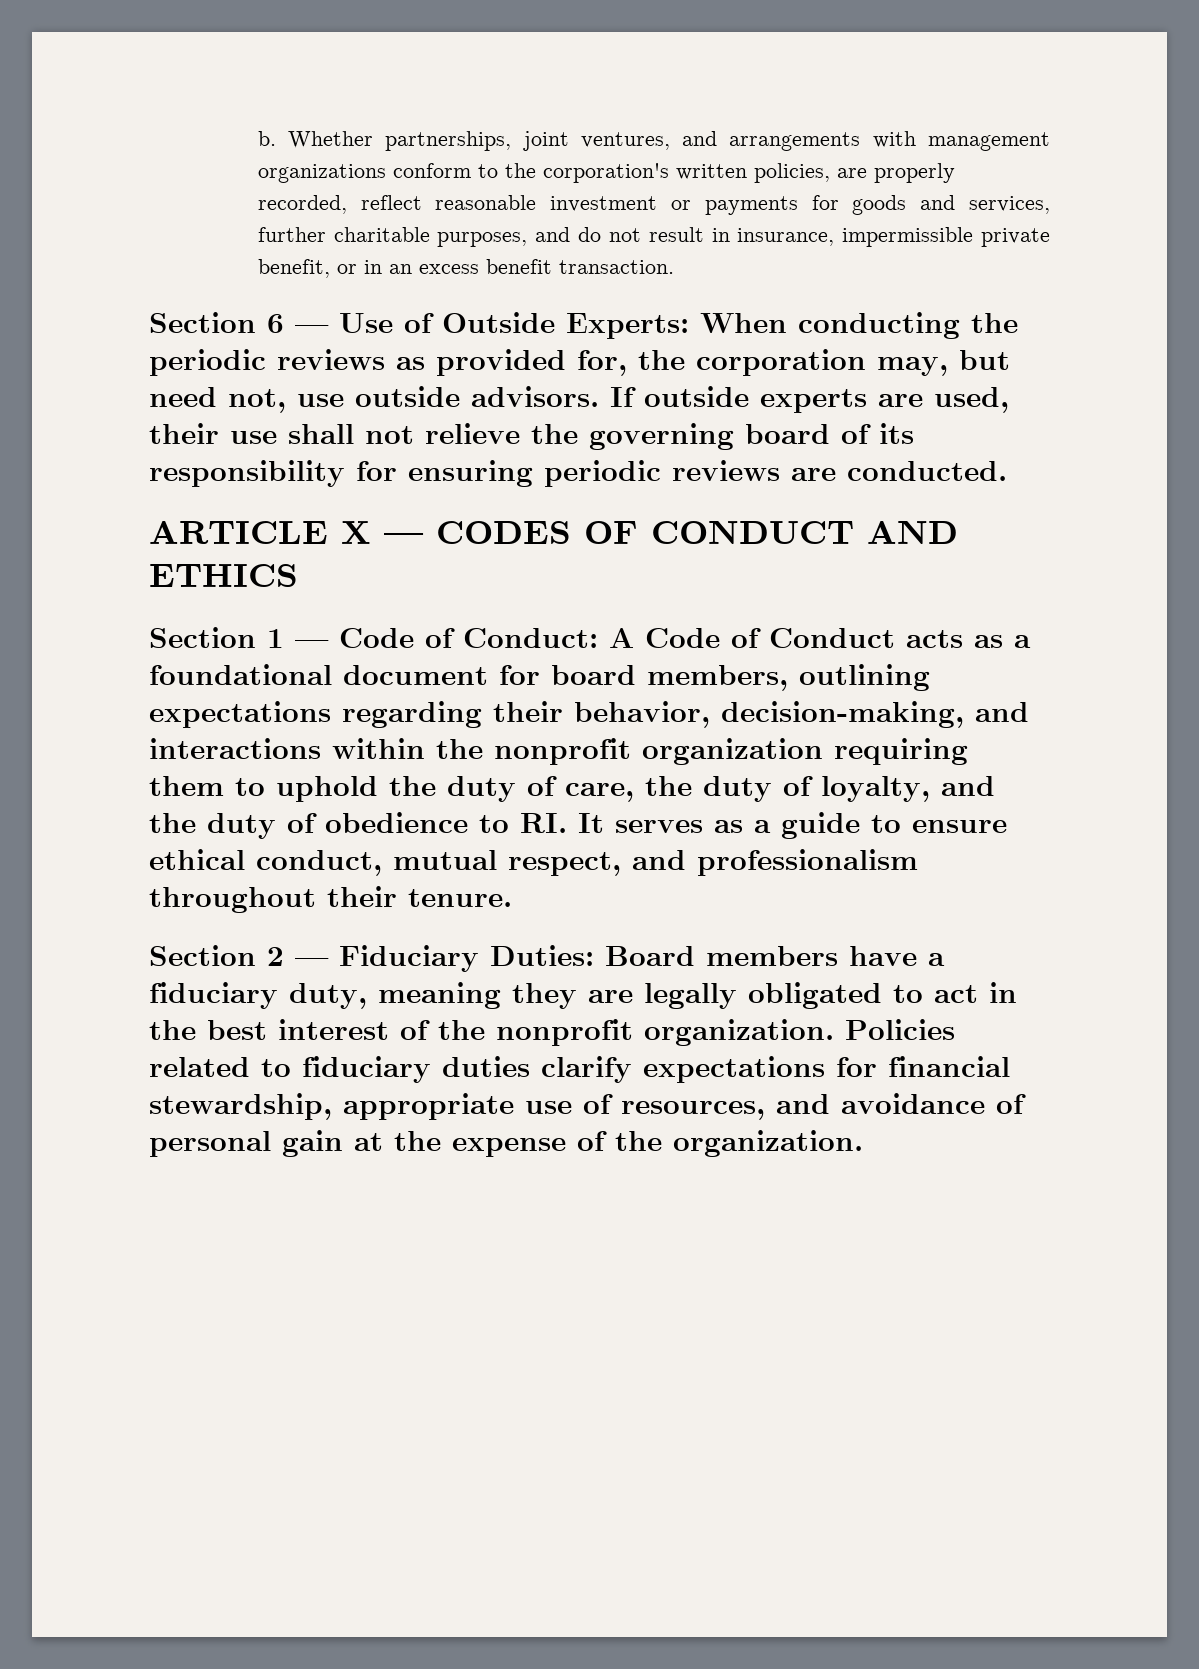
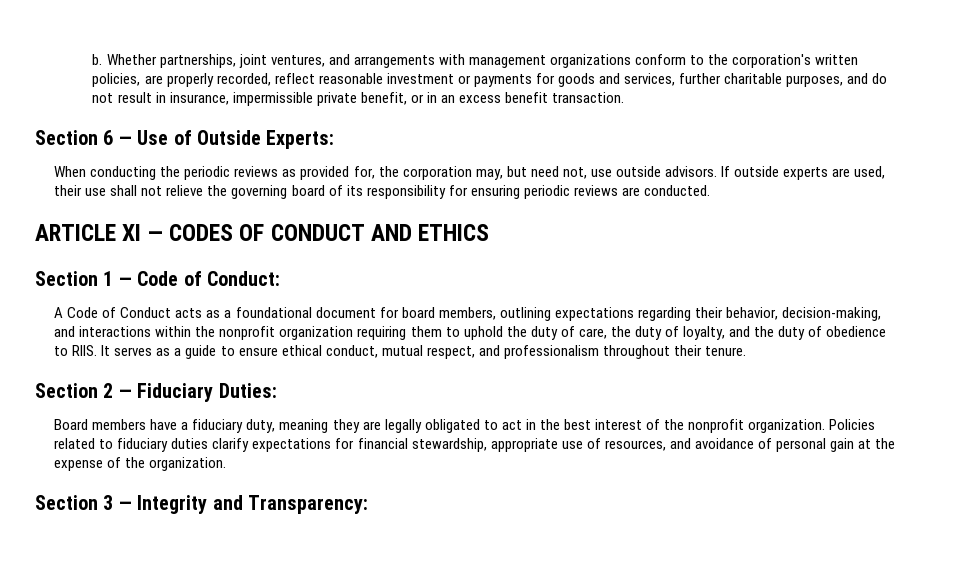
(689, 326) none -> (335, 139) //
[341,521,371,544] X -> [122,224,142,241] XI
(598, 638) none -> (280, 278) //
[520,813,567,833] RI. -> [72,345,98,356] RIIS.
(594, 955) none -> (277, 390) //
(863, 1143) none -> [35,495,368,514] // Section 3 — Integrity and Transparency:

